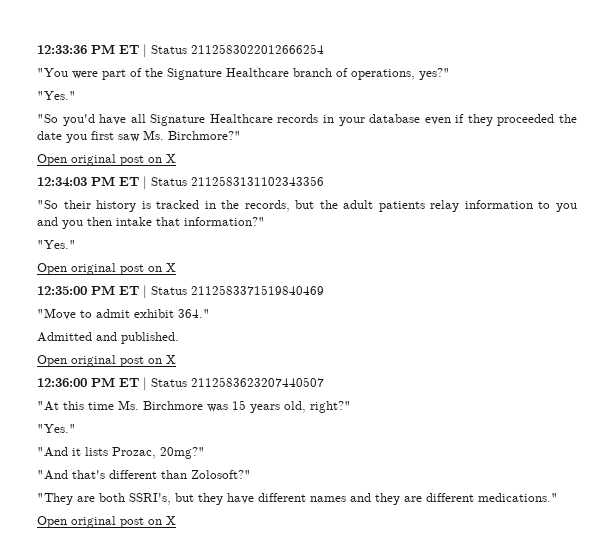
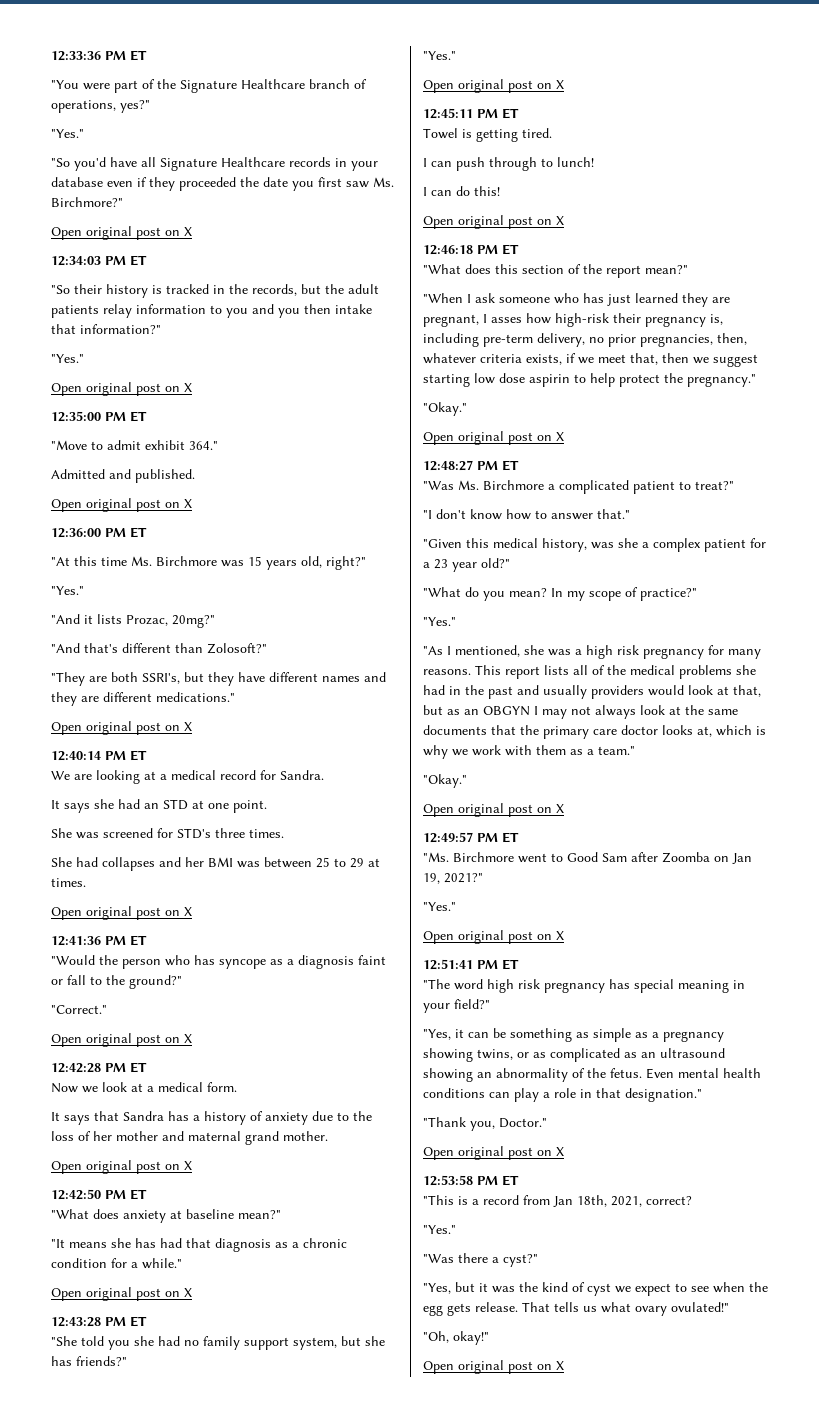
[143,44,324,58] | Status 2112583022012666254 -> (147, 55) none
[143,176,324,190] | Status 2112583131102343356 -> (147, 260) none
[143,285,324,299] | Status 2112583371519840469 -> (147, 416) none
[143,377,324,391] | Status 2112583623207440507 -> (147, 532) none
(176, 520) none -> [51,750,147,761] [51,770,324,784] [51,799,267,813] [51,828,284,839] [51,857,380,871] [51,878,86,887] [51,906,192,920] [51,935,147,946] [51,955,386,969] [51,975,182,989] [51,1005,107,1014] [51,1033,192,1047] [51,1062,147,1073] [51,1082,237,1093] [51,1111,372,1125] [51,1131,328,1145] [51,1160,192,1174] [51,1189,147,1200] [51,1209,281,1223] [51,1238,347,1252] [51,1258,182,1269] [51,1287,192,1301] [51,1316,147,1327] [51,1336,385,1350] [51,1356,127,1366] [423,51,456,60] [423,79,564,93] [423,108,519,119] [423,128,552,142] [423,157,594,171] [423,186,500,196] [423,215,564,229] [423,244,519,255] [423,264,688,278] [423,293,730,307] [423,313,723,327] [423,333,747,347] [423,353,758,367] [423,373,756,387] [423,402,467,416] [423,431,564,445] [423,460,519,471] [423,480,734,494] [423,509,630,520] [423,538,766,552] [423,558,510,572] [423,587,697,601] [423,617,456,626] [423,645,761,659] [423,665,756,679] [423,685,761,699] [423,705,738,719] [423,725,766,739] [423,745,635,759] [423,774,467,788] [423,803,564,817] [423,832,519,843] [423,852,752,864] [423,873,483,884] [423,902,456,911] [423,930,564,944] [423,959,519,970] [423,979,745,993] [423,999,490,1013] [423,1028,724,1042] [423,1048,725,1062] [423,1068,761,1082] [423,1088,702,1102] [423,1117,547,1131] [423,1146,564,1160] [423,1175,519,1186] [423,1195,692,1207] [423,1225,456,1234] [423,1253,538,1267] [423,1282,768,1296] [423,1302,729,1316] [423,1331,489,1345] [423,1360,564,1374] // 12:40:14 PM ET // We are looking at a medical record for Sandra. // It says she had an STD at one point. // She was screened for STD's three times. // She had collapses and her BMI was between 25 to 29 at times. // Open original post on X // 12:41:36 PM ET // "Would the person who has syncope as a diagnosis faint or fall to the ground?" // "Correct." // Open original post on X // 12:42:28 PM ET // Now we look at a medical form. // It says that Sandra has a history of anxiety due to the loss of her mother and maternal grand mother. // Open original post on X // 12:42:50 PM ET // "What does anxiety at baseline mean?" // "It means she has had that diagnosis as a chronic condition for a while." // Open original post on X // 12:43:28 PM ET // "She told you she had no family support system, but she has friends?" // "Yes." // Open original post on X // 12:45:11 PM ET // Towel is getting tired. // I can push through to lunch! // I can do this! // Open original post on X // 12:46:18 PM ET // "What does this section of the report mean?" // "When I ask someone who has just learned they are pregnant, I asses how high-risk their pregnancy is, including pre-term delivery, no prior pregnancies, then, whatever criteria exists, if we meet that, then we suggest starting low dose aspirin to help protect the pregnancy." // "Okay." // Open original post on X // 12:48:27 PM ET // "Was Ms. Birchmore a complicated patient to treat?" // "I don't know how to answer that." // "Given this medical history, was she a complex patient for a 23 year old?" // "What do you mean? In my scope of practice?" // "Yes." // "As I mentioned, she was a high risk pregnancy for many reasons. This report lists all of the medical problems she had in the past and usually providers would look at that, but as an OBGYN I may not always look at the same documents that the primary care doctor looks at, which is why we work with them as a team." // "Okay." // Open original post on X // 12:49:57 PM ET // "Ms. Birchmore went to Good Sam after Zoomba on Jan 19, 2021?" // "Yes." // Open original post on X // 12:51:41 PM ET // "The word high risk pregnancy has special meaning in your field?" // "Yes, it can be something as simple as a pregnancy showing twins, or as complicated as an ultrasound showing an abnormality of the fetus. Even mental health conditions can play a role in that designation." // "Thank you, Doctor." // Open original post on X // 12:53:58 PM ET // "This is a record from Jan 18th, 2021, correct? // "Yes." // "Was there a cyst?" // "Yes, but it was the kind of cyst we expect to see when the egg gets release. That tells us what ovary ovulated!" // "Oh, okay!" // Open original post on X

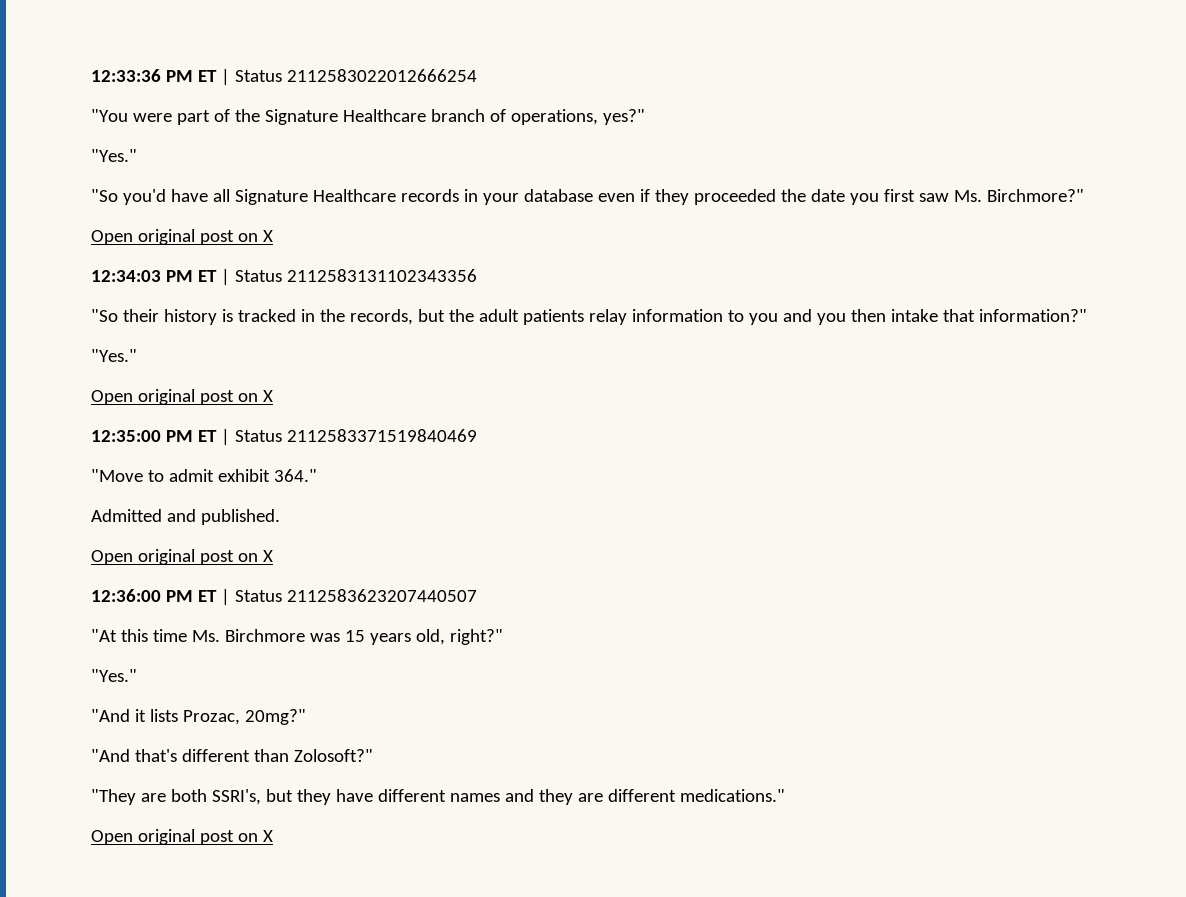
(147, 55) none -> [220,69,477,85] | Status 2112583022012666254
(147, 260) none -> [220,269,477,285] | Status 2112583131102343356
(147, 416) none -> [220,429,477,445] | Status 2112583371519840469
(147, 532) none -> [220,589,477,605] | Status 2112583623207440507
[51,750,147,761] [51,770,324,784] [51,799,267,813] [51,828,284,839] [51,857,380,871] [51,878,86,887] [51,906,192,920] [51,935,147,946] [51,955,386,969] [51,975,182,989] [51,1005,107,1014] [51,1033,192,1047] [51,1062,147,1073] [51,1082,237,1093] [51,1111,372,1125] [51,1131,328,1145] [51,1160,192,1174] [51,1189,147,1200] [51,1209,281,1223] [51,1238,347,1252] [51,1258,182,1269] [51,1287,192,1301] [51,1316,147,1327] [51,1336,385,1350] [51,1356,127,1366] [423,51,456,60] [423,79,564,93] [423,108,519,119] [423,128,552,142] [423,157,594,171] [423,186,500,196] [423,215,564,229] [423,244,519,255] [423,264,688,278] [423,293,730,307] [423,313,723,327] [423,333,747,347] [423,353,758,367] [423,373,756,387] [423,402,467,416] [423,431,564,445] [423,460,519,471] [423,480,734,494] [423,509,630,520] [423,538,766,552] [423,558,510,572] [423,587,697,601] [423,617,456,626] [423,645,761,659] [423,665,756,679] [423,685,761,699] [423,705,738,719] [423,725,766,739] [423,745,635,759] [423,774,467,788] [423,803,564,817] [423,832,519,843] [423,852,752,864] [423,873,483,884] [423,902,456,911] [423,930,564,944] [423,959,519,970] [423,979,745,993] [423,999,490,1013] [423,1028,724,1042] [423,1048,725,1062] [423,1068,761,1082] [423,1088,702,1102] [423,1117,547,1131] [423,1146,564,1160] [423,1175,519,1186] [423,1195,692,1207] [423,1225,456,1234] [423,1253,538,1267] [423,1282,768,1296] [423,1302,729,1316] [423,1331,489,1345] [423,1360,564,1374] // 12:40:14 PM ET // We are looking at a medical record for Sandra. // It says she had an STD at one point. // She was screened for STD's three times. // She had collapses and her BMI was between 25 to 29 at times. // Open original post on X // 12:41:36 PM ET // "Would the person who has syncope as a diagnosis faint or fall to the ground?" // "Correct." // Open original post on X // 12:42:28 PM ET // Now we look at a medical form. // It says that Sandra has a history of anxiety due to the loss of her mother and maternal grand mother. // Open original post on X // 12:42:50 PM ET // "What does anxiety at baseline mean?" // "It means she has had that diagnosis as a chronic condition for a while." // Open original post on X // 12:43:28 PM ET // "She told you she had no family support system, but she has friends?" // "Yes." // Open original post on X // 12:45:11 PM ET // Towel is getting tired. // I can push through to lunch! // I can do this! // Open original post on X // 12:46:18 PM ET // "What does this section of the report mean?" // "When I ask someone who has just learned they are pregnant, I asses how high-risk their pregnancy is, including pre-term delivery, no prior pregnancies, then, whatever criteria exists, if we meet that, then we suggest starting low dose aspirin to help protect the pregnancy." // "Okay." // Open original post on X // 12:48:27 PM ET // "Was Ms. Birchmore a complicated patient to treat?" // "I don't know how to answer that." // "Given this medical history, was she a complex patient for a 23 year old?" // "What do you mean? In my scope of practice?" // "Yes." // "As I mentioned, she was a high risk pregnancy for many reasons. This report lists all of the medical problems she had in the past and usually providers would look at that, but as an OBGYN I may not always look at the same documents that the primary care doctor looks at, which is why we work with them as a team." // "Okay." // Open original post on X // 12:49:57 PM ET // "Ms. Birchmore went to Good Sam after Zoomba on Jan 19, 2021?" // "Yes." // Open original post on X // 12:51:41 PM ET // "The word high risk pregnancy has special meaning in your field?" // "Yes, it can be something as simple as a pregnancy showing twins, or as complicated as an ultrasound showing an abnormality of the fetus. Even mental health conditions can play a role in that designation." // "Thank you, Doctor." // Open original post on X // 12:53:58 PM ET // "This is a record from Jan 18th, 2021, correct? // "Yes." // "Was there a cyst?" // "Yes, but it was the kind of cyst we expect to see when the egg gets release. That tells us what ovary ovulated!" // "Oh, okay!" // Open original post on X -> (273, 836) none

